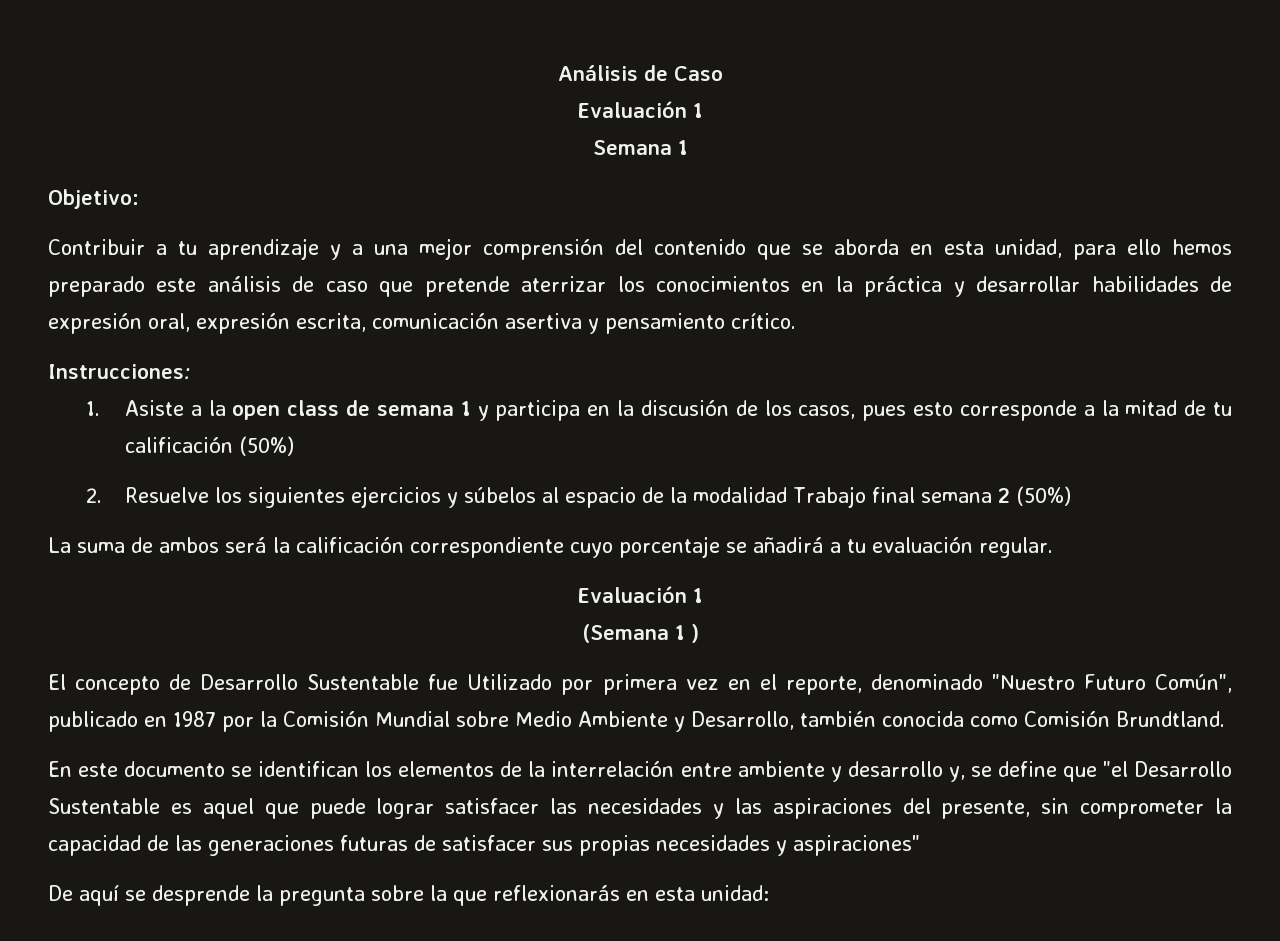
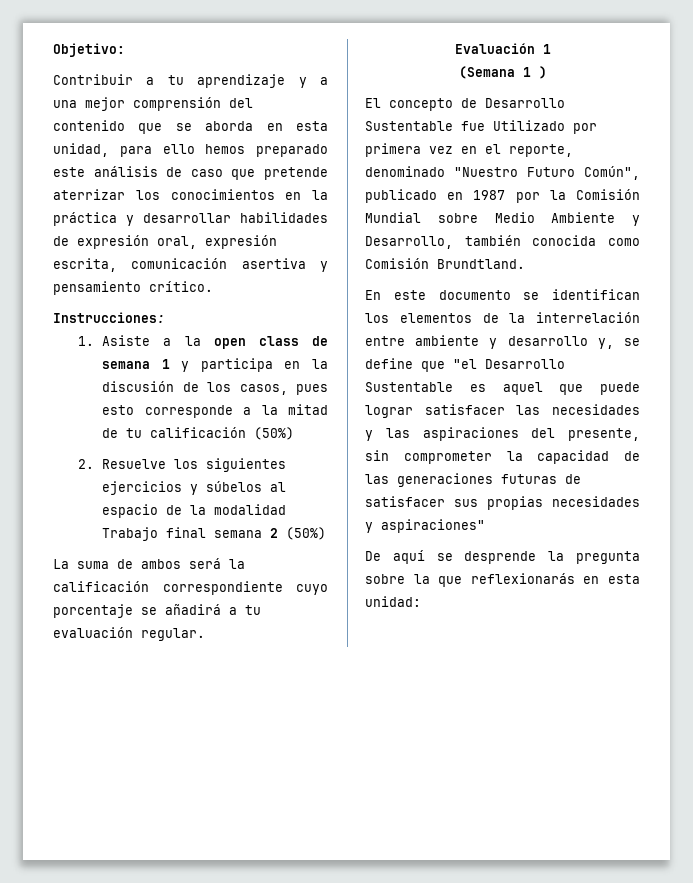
[557,65,723,81] [577,101,703,118] [592,140,688,155] Análisis de Caso // Evaluación 1 // Semana 1 // -> (53, 50) none

